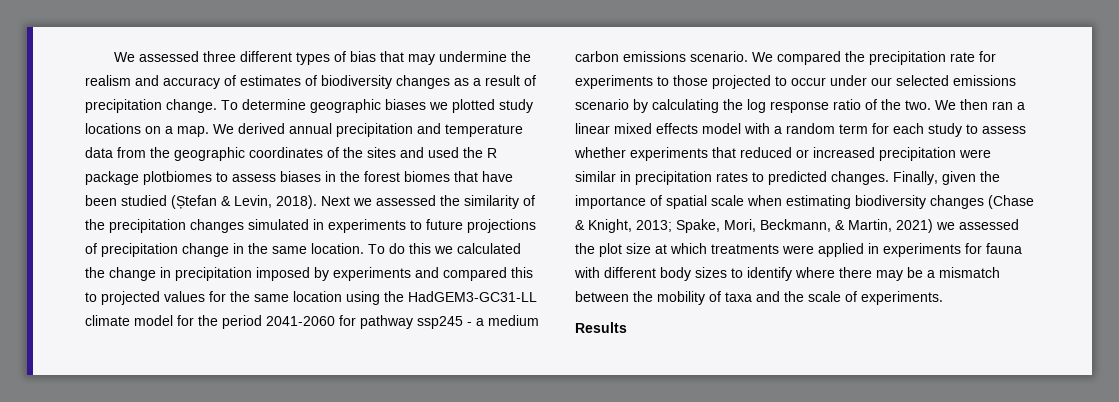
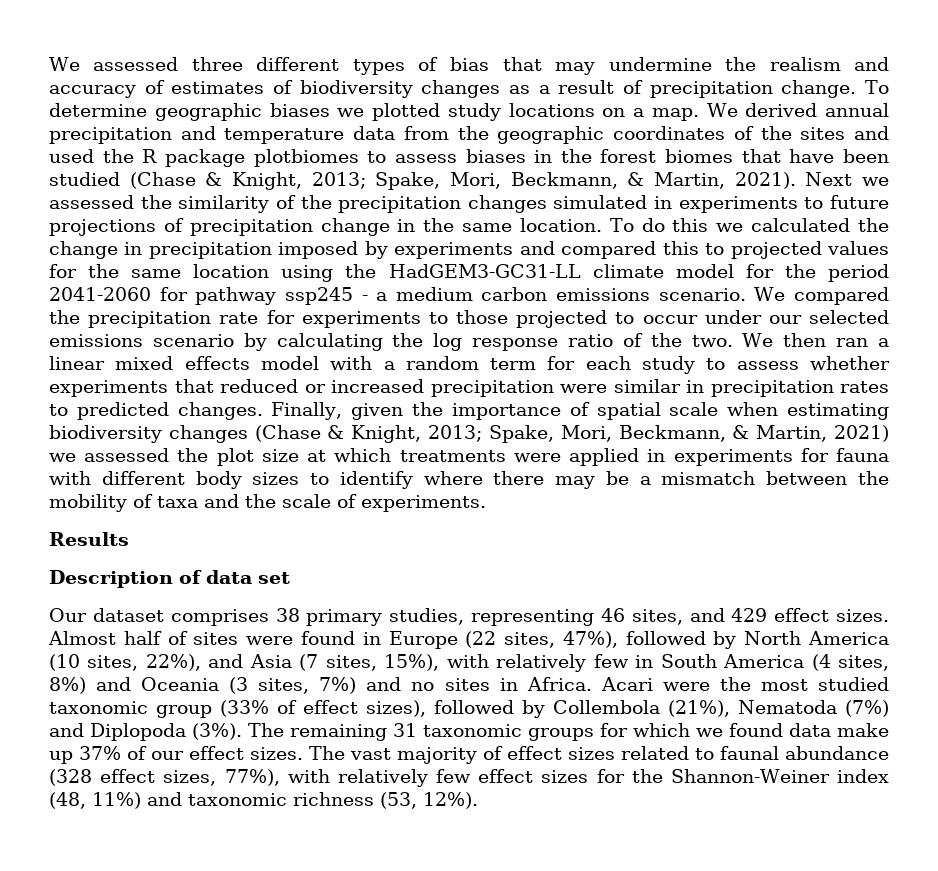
[171,195,317,209] (Ștefan & Levin, 2018). -> [129,172,796,190] (Chase & Knight, 2013; Spake, Mori, Beckmann, & Martin, 2021).
(627, 327) none -> [49,570,290,588] [49,608,890,626] [48,631,890,649] [49,654,890,672] [49,677,890,694] [49,700,889,718] [49,723,889,741] [49,746,889,764] [49,769,890,787] [49,792,478,809] // Description of data set // Our dataset comprises 38 primary studies, representing 46 sites, and 429 effect sizes. Almost half of sites were found in Europe (22 sites, 47%), followed by North America (10 sites, 22%), and Asia (7 sites, 15%), with relatively few in South America (4 sites, 8%) and Oceania (3 sites, 7%) and no sites in Africa. Acari were the most studied taxonomic group (33% of effect sizes), followed by Collembola (21%), Nematoda (7%) and Diplopoda (3%). The remaining 31 taxonomic groups for which we found data make up 37% of our effect sizes. The vast majority of effect sizes related to faunal abundance (328 effect sizes, 77%), with relatively few effect sizes for the Shannon-Weiner index (48, 11%) and taxonomic richness (53, 12%).

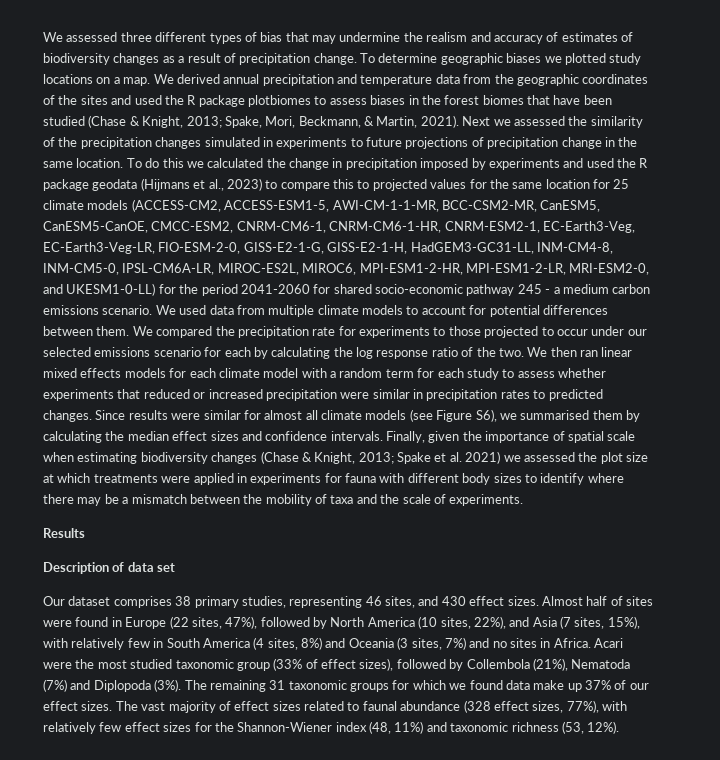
[561,241,657,259] compared -> [586,158,649,168] [43,178,330,191] used the R package geodata (Hijmans et al., 2023) to compare
[281,264,734,282] using the HadGEM3-GC31-LL climate model -> [593,179,630,189] [43,199,601,212] [43,221,635,233] [43,242,613,254] [43,263,650,275] [43,283,156,296] for 25 climate models (ACCESS-CM2, ACCESS-ESM1-5, AWI-CM-1-1-MR, BCC-CSM2-MR, CanESM5, CanESM5-CanOE, CMCC-ESM2, CNRM-CM6-1, CNRM-CM6-1-HR, CNRM-ESM2-1, EC-Earth3-Veg, EC-Earth3-Veg-LR, FIO-ESM-2-0, GISS-E2-1-G, GISS-E2-1-H, HadGEM3-GC31-LL, INM-CM4-8, INM-CM5-0, IPSL-CM6A-LR, MIROC-ES2L, MIROC6, MPI-ESM1-2-HR, MPI-ESM1-2-LR, MRI-ESM2-0, and UKESM1-0-LL)
[195,287,353,305] pathway ssp245 -> [333,284,542,296] shared socio-economic pathway 245
(786, 294) none -> [179,305,608,317] [43,326,153,336] used data from multiple climate models to account for potential differences between them. We
(234, 340) none -> [204,347,251,357] for each
[878,338,890,347] a -> (598, 353) none
(250, 363) none -> [124,368,260,378] models for each climate
(263, 411) none -> [95,409,640,422] [43,431,383,443] Since results were similar for almost all climate models (see Figure S6), we summarised them by calculating the median effect sizes and confidence intervals.
[488,425,828,443] Spake, Mori, Beckmann, & Martin, -> [397,452,462,464] Spake et al.
[731,608,768,622] 429 -> [441,596,466,606] 430
[670,769,830,783] Shannon-Weiner -> [237,722,333,732] Shannon-Wiener

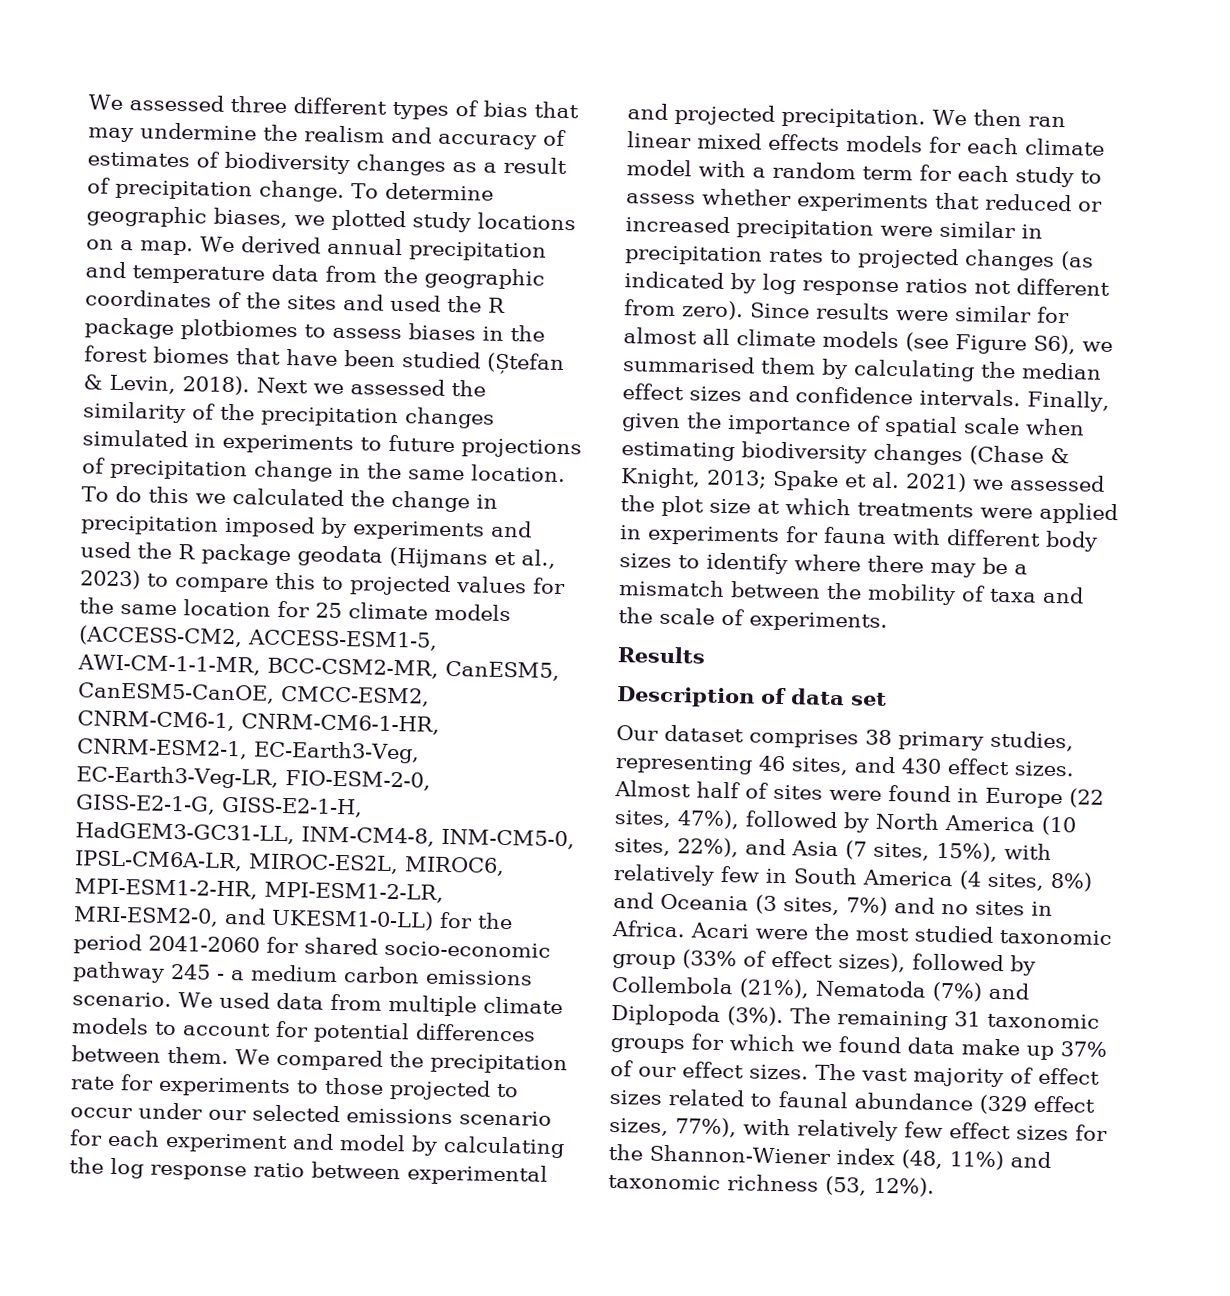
[506,53,542,63] biases -> [213,207,288,228] biases,
[88,115,459,128] (Chase & Knight, 2013; Spake, Mori, Beckmann, & Martin, 2021). -> [486,352,565,376] [83,374,250,396] (Ștefan & Levin, 2018).
(251, 352) none -> [165,1132,406,1154] experiment and model
[461,347,524,357] of the two. -> [311,1161,548,1186] [627,103,926,129] between experimental and projected precipitation.
[548,389,603,401] [43,410,92,422] predicted changes. -> [857,247,1094,271] [624,271,1110,297] [624,299,744,321] projected changes (as indicated by log response ratios not different from zero).
[463,700,491,713] (328 -> [979,1094,1027,1115] (329

